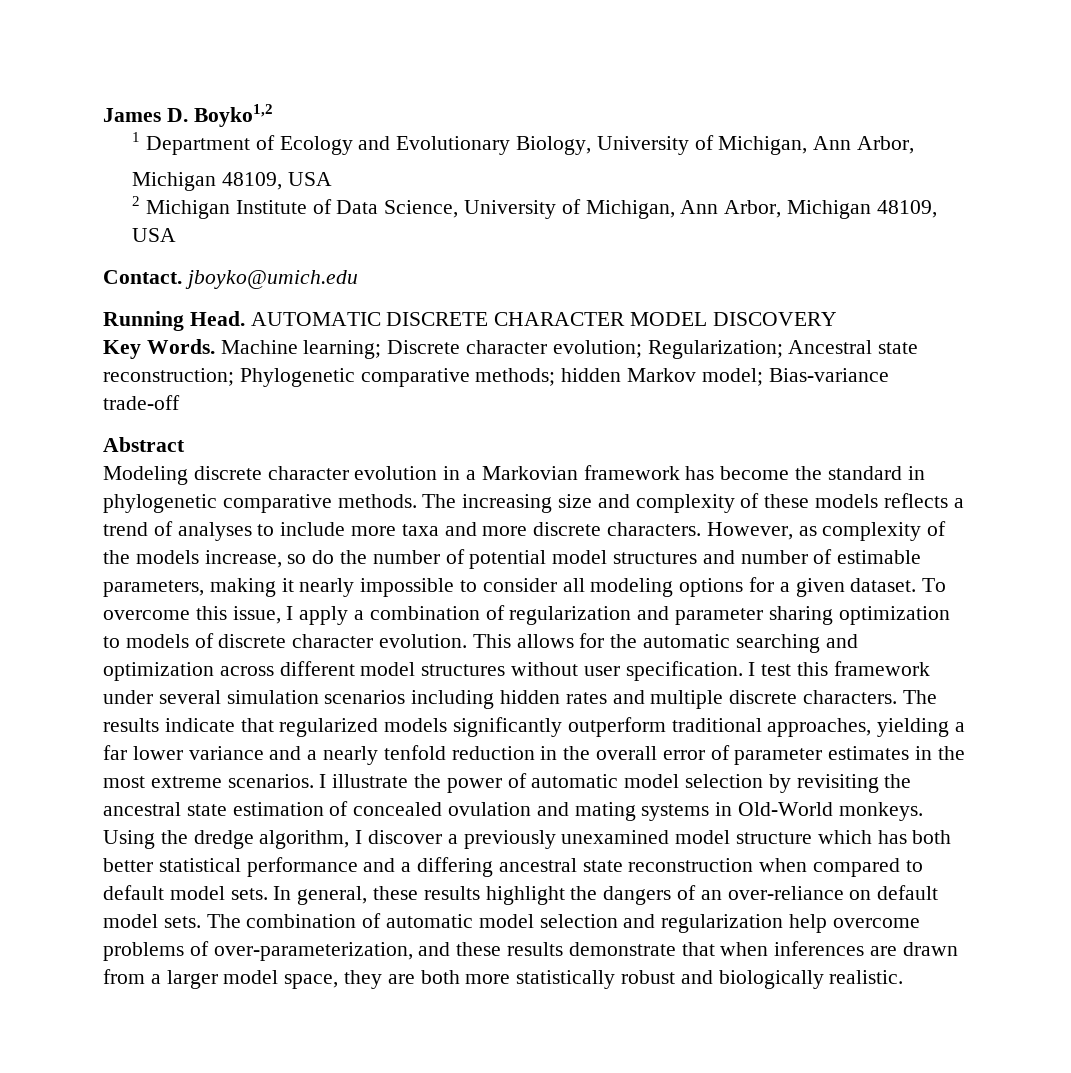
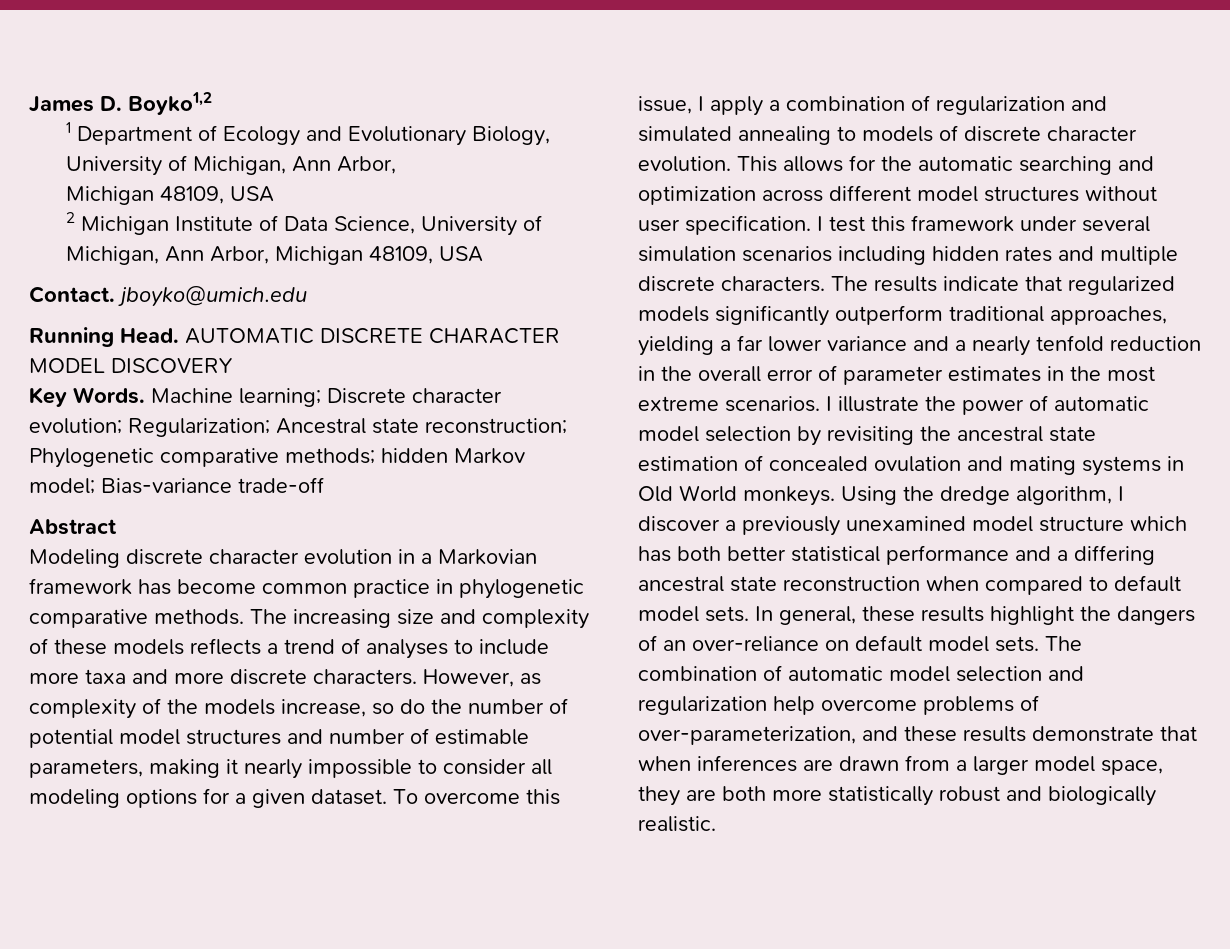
[795,466,902,480] the standard -> [262,579,430,598] common practice
[675,606,950,625] parameter sharing optimization -> [638,126,831,145] simulated annealing
[738,802,834,816] Old-World -> [638,485,737,502] Old World

